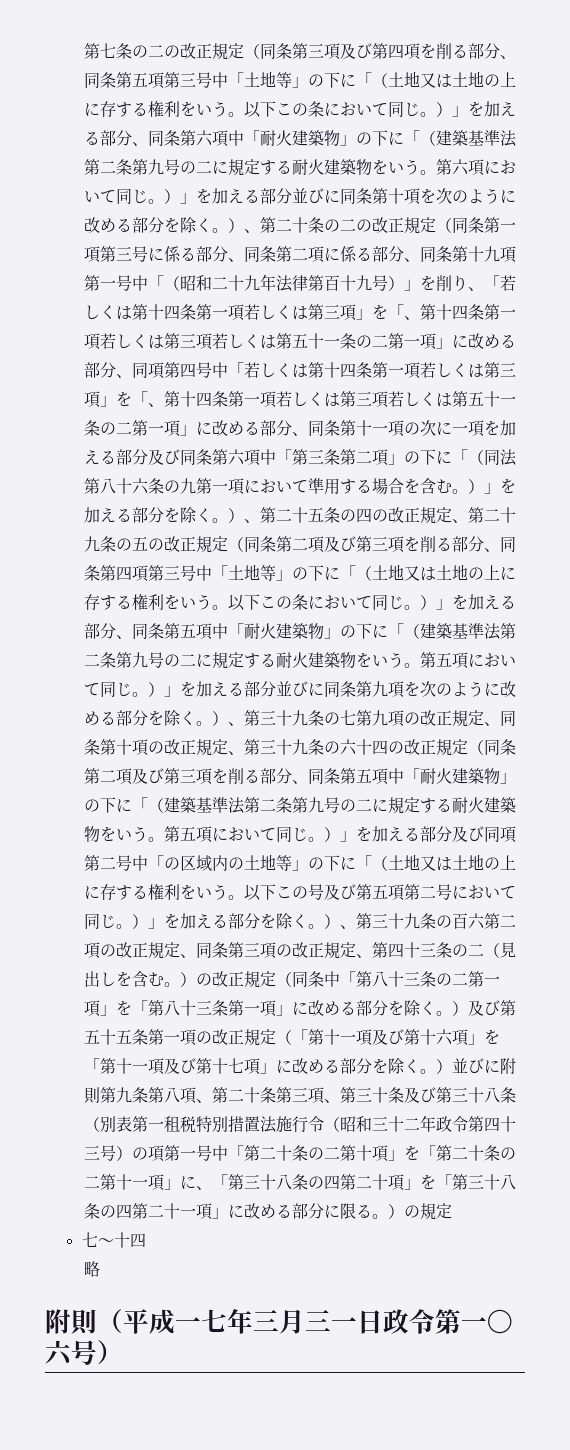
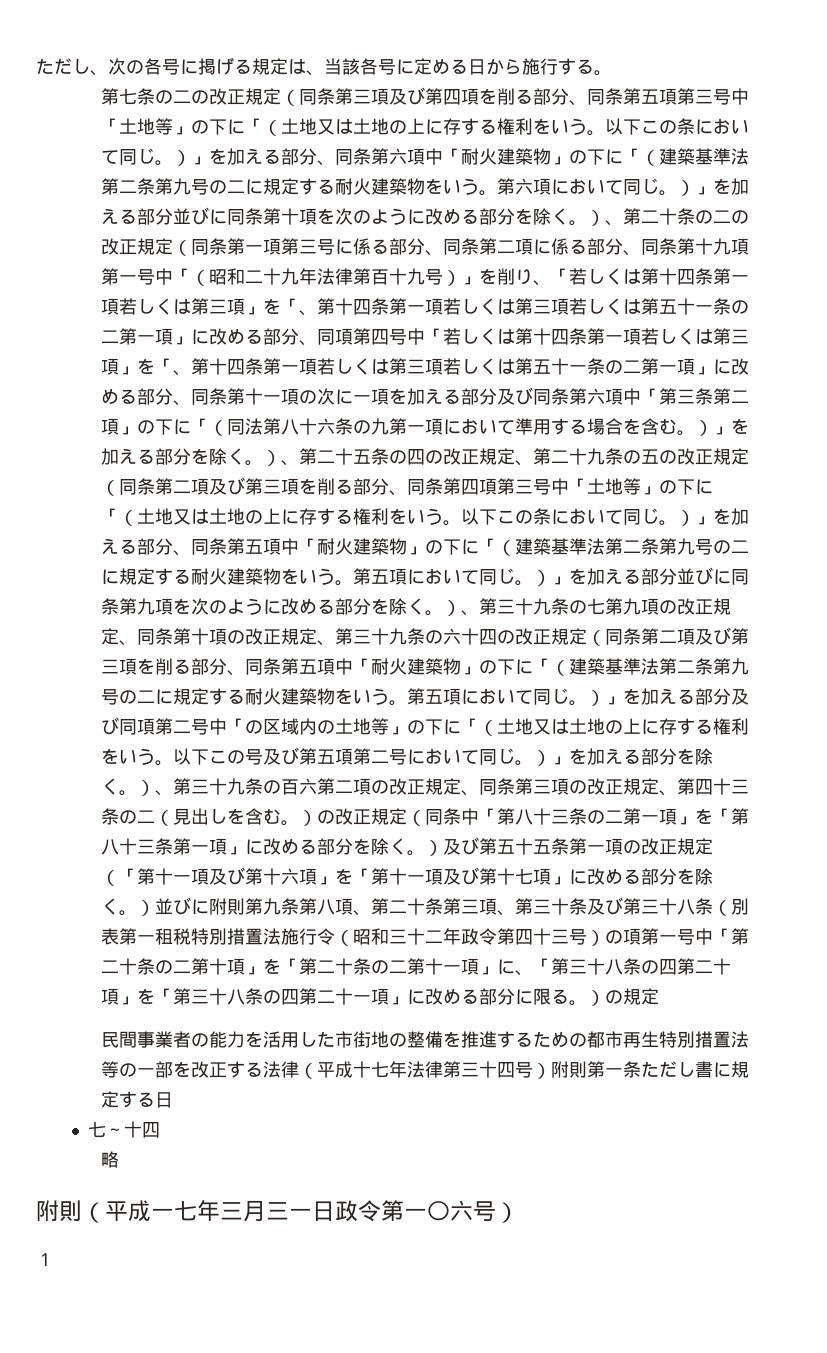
(83, 51) none -> [36,57,612,76] ただし、次の各号に掲げる規定は、当該各号に定める日から施行する。 //
(452, 1211) none -> [101,1031,750,1048] [101,1061,750,1079] [101,1091,174,1108] // 民間事業者の能力を活用した市街地の整備を推進するための都市再生特別措置法等の一部を改正する法律（平成十七年法律第三十四号）附則第一条ただし書に規定する日
(123, 1352) none -> [36,1253,54,1266] // １

